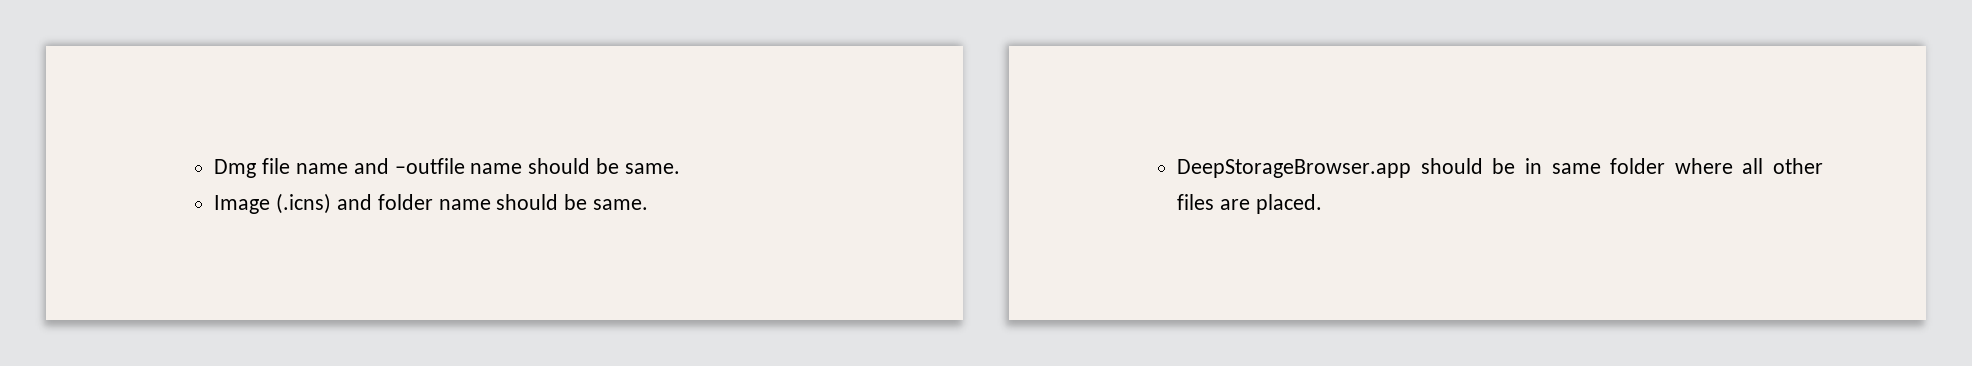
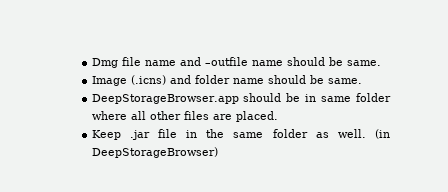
(1322, 204) none -> [91,129,390,140] [91,147,218,158] // Keep .jar file in the same folder as well. (in DeepStorageBrowser)

